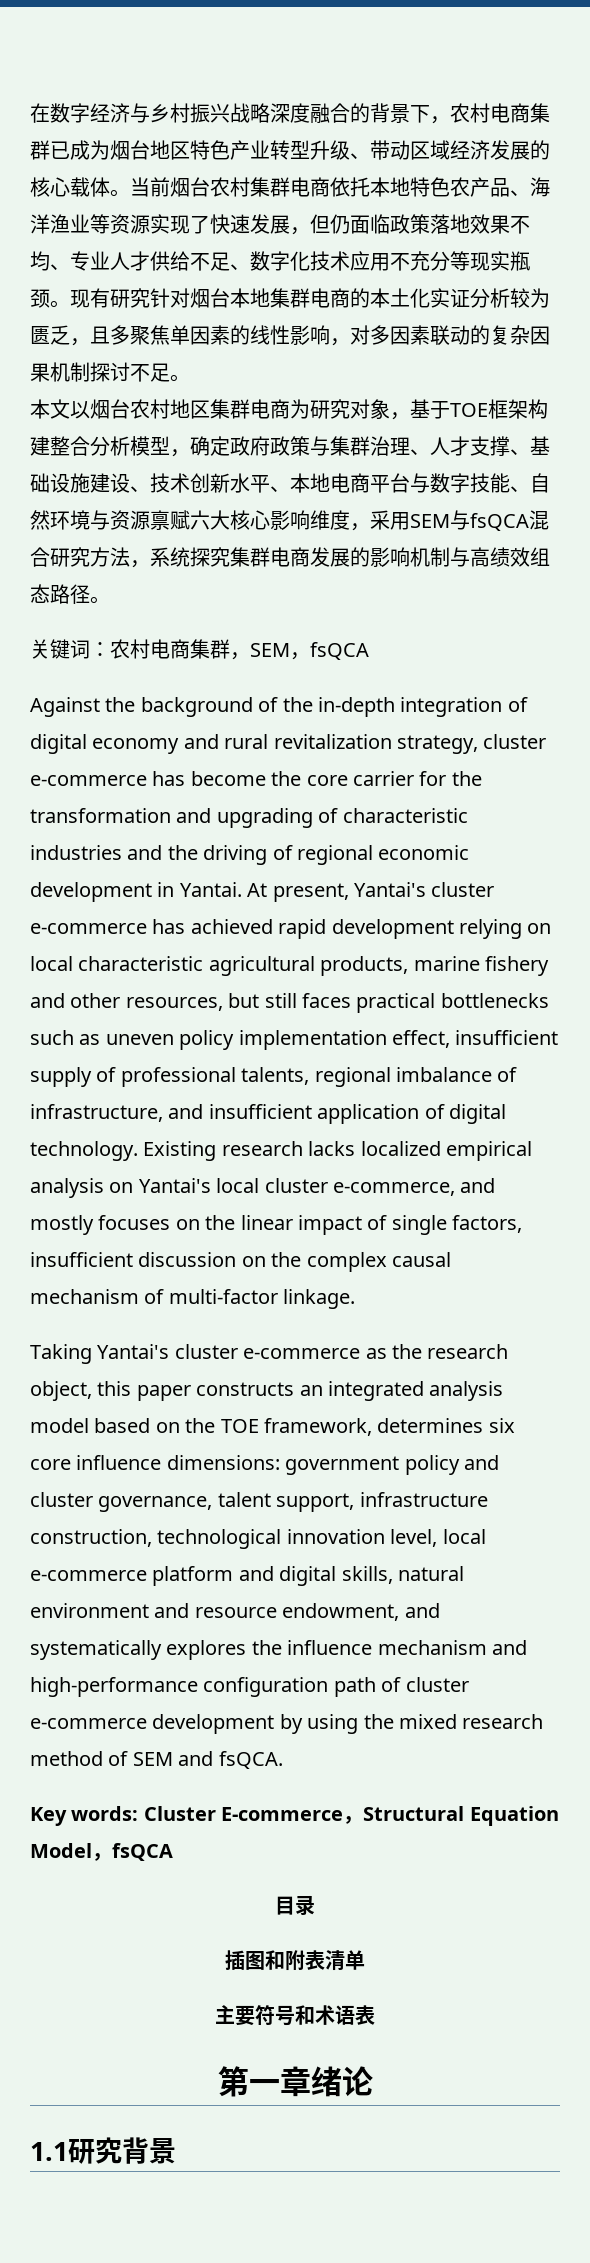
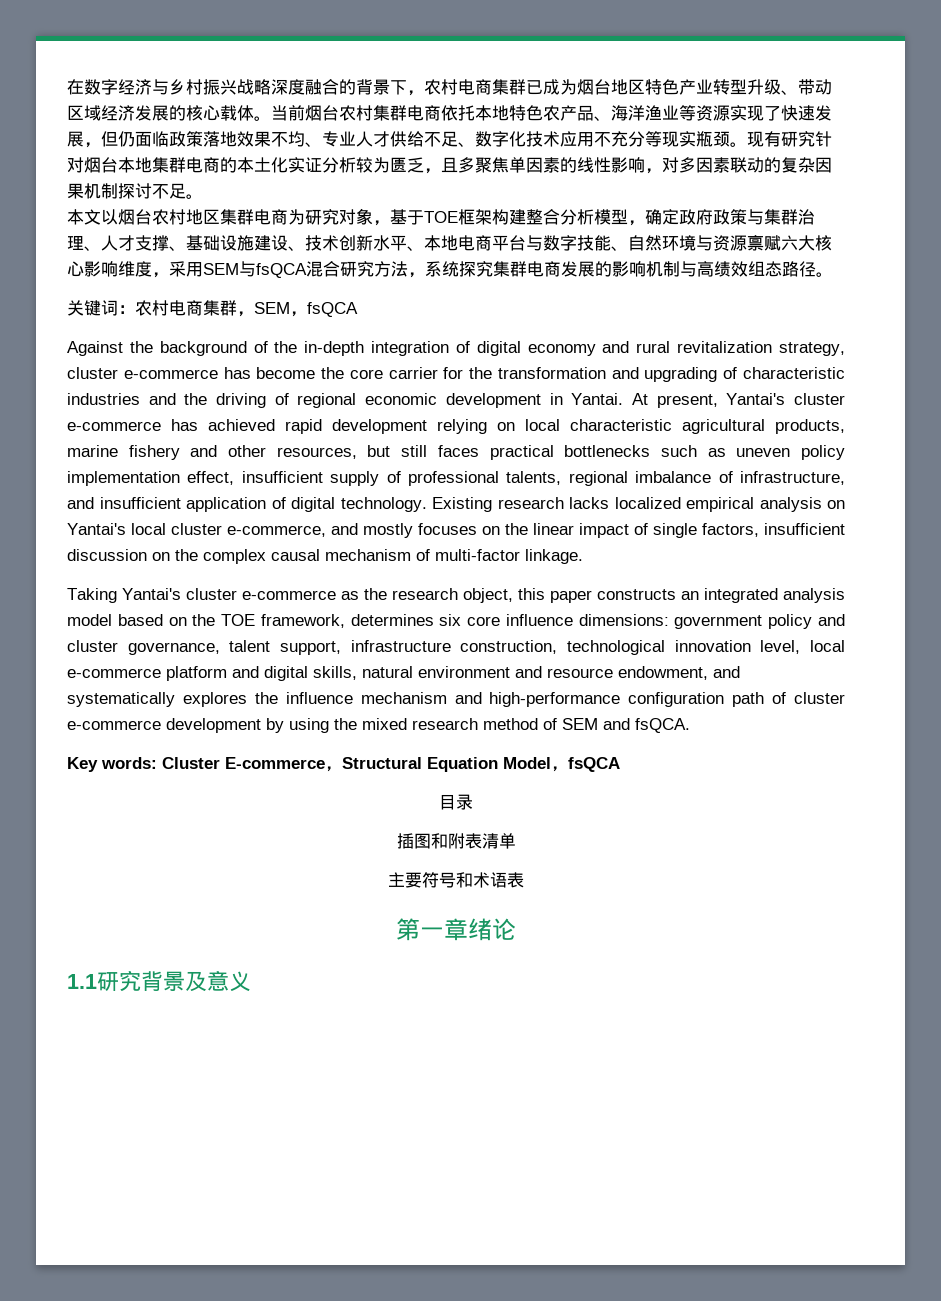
(176, 2151) none -> [185,970,251,992] 及意义

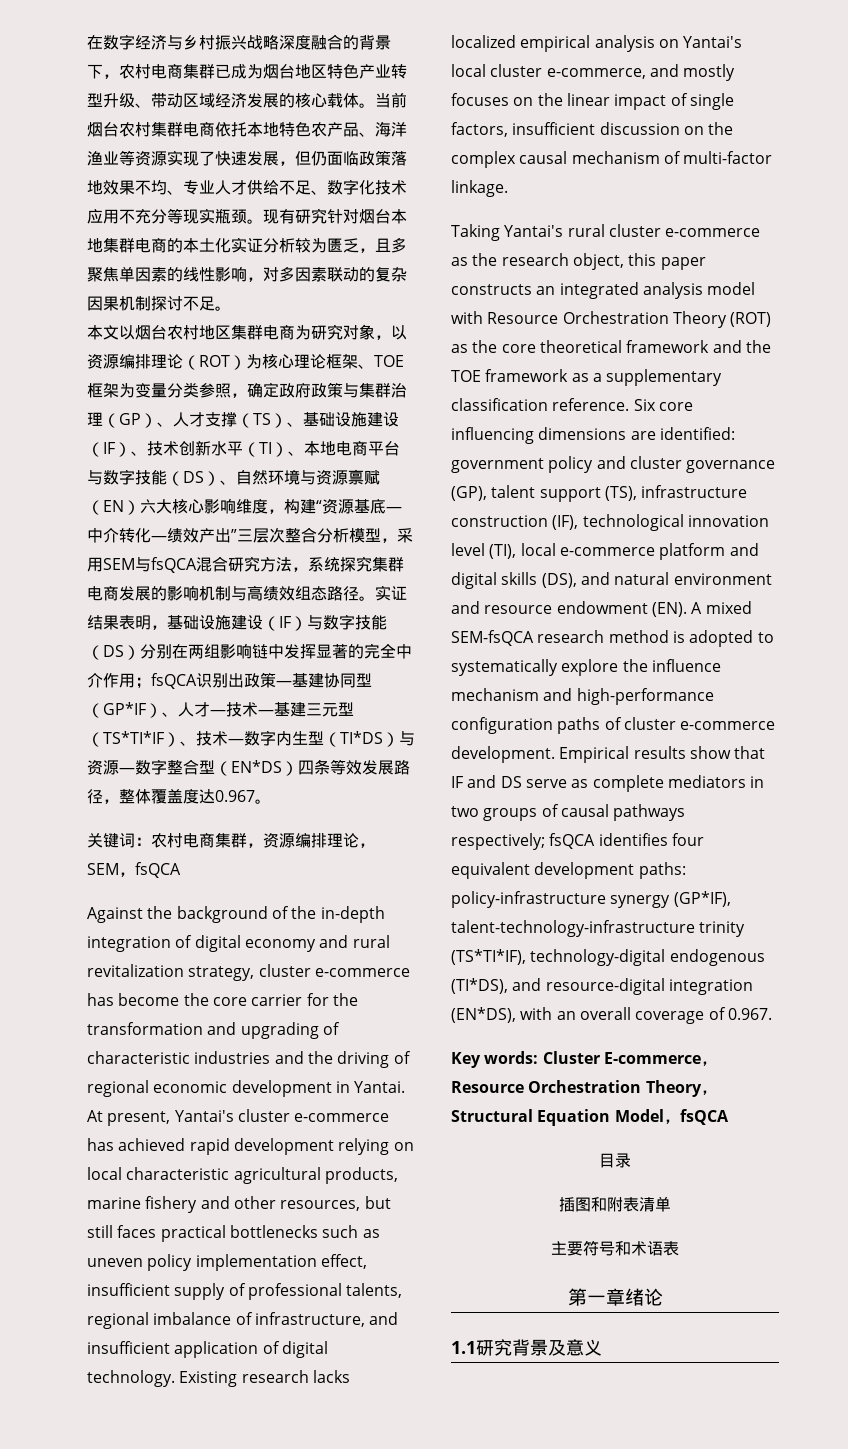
[390,209,628,225] 基于TOE框架构建整合分析模型 -> [391,325,407,340] [87,354,404,370] [87,382,231,398] 以资源编排理论（ROT）为核心理论框架、TOE框架为变量分类参照
(84, 242) none -> [103,413,157,428] （GP）
(169, 243) none -> [237,413,287,428] （TS）
(288, 243) none -> [87,442,131,457] （IF）
(407, 243) none -> [243,442,288,457] （TI）
(611, 243) none -> [167,471,220,486] （DS）
(781, 243) none -> [87,500,140,515] （EN）
(169, 275) none -> [284,499,402,514] [87,527,397,543] 构建“资源基底—中介转化—绩效产出”三层次整合分析模型，
(833, 274) none -> [375,585,407,601] [87,614,387,631] [87,643,412,660] [87,672,372,689] [87,702,354,718] [87,730,415,747] [87,759,410,776] [87,789,271,804] 实证结果表明，基础设施建设（IF）与数字技能（DS）分别在两组影响链中发挥显著的完全中介作用；fsQCA识别出政策—基建协同型（GP*IF）、人才—技术—基建三元型（TS*TI*IF）、技术—数字内生型（TI*DS）与资源—数字整合型（EN*DS）四条等效发展路径，整体覆盖度达0.967。
(254, 314) none -> [263,833,375,848] 资源编排理论，
(181, 594) none -> [567,224,605,237] rural
[117,614,845,629] [67,640,801,655] based on the TOE framework, determines six core influence dimensions: government policy and cluster governance, talent support, infrastructure construction, technological innovation level, -> [451,311,772,328] [451,340,771,353] [451,369,723,386] [451,398,693,411] [451,427,735,444] [451,456,776,473] [451,485,748,502] [451,514,769,531] [451,543,517,559] with Resource Orchestration Theory (ROT) as the core theoretical framework and the TOE framework as a supplementary classification reference. Six core influencing dimensions are identified: government policy and cluster governance (GP), talent support (TS), infrastructure construction (IF), technological innovation level (TI),
[313,666,357,680] skills, -> [501,572,610,588] skills (DS), and
[618,666,740,680] [67,692,247,707] endowment, and systematically explores -> [556,601,752,617] [451,630,774,647] [451,659,619,676] endowment (EN). A mixed SEM-fsQCA research method is adopted to systematically explore
[732,692,765,707] path -> [557,717,601,734] paths
[166,718,690,733] development by using the mixed research method of SEM and fsQCA. -> [451,746,766,763] [451,775,765,792] [451,804,686,821] [451,833,704,850] [451,862,686,879] [451,891,731,908] [451,920,746,937] [451,949,765,966] [451,978,753,995] [451,1007,772,1024] development. Empirical results show that IF and DS serve as complete mediators in two groups of causal pathways respectively; fsQCA identifies four equivalent development paths: policy-infrastructure synergy (GP*IF), talent-technology-infrastructure trinity (TS*TI*IF), technology-digital endogenous (TI*DS), and resource-digital integration (EN*DS), with an overall coverage of 0.967.
(342, 769) none -> [451,1080,717,1097] Resource Orchestration Theory，

